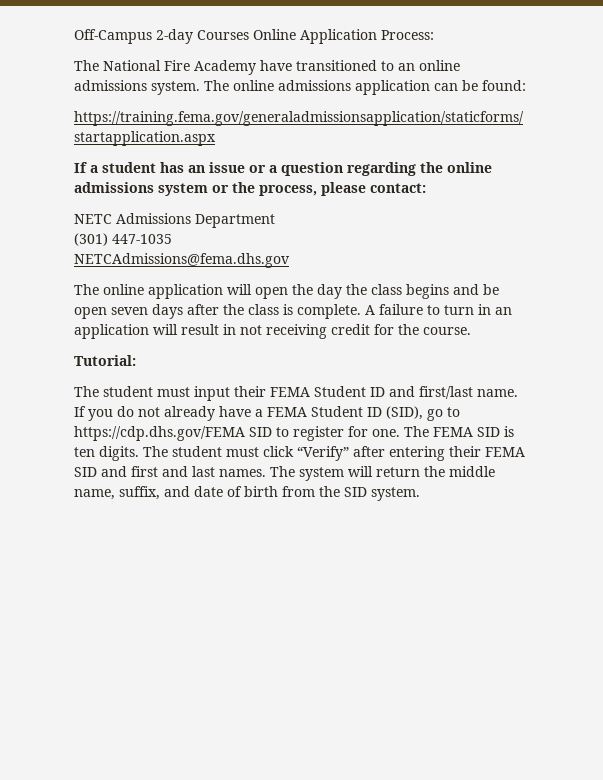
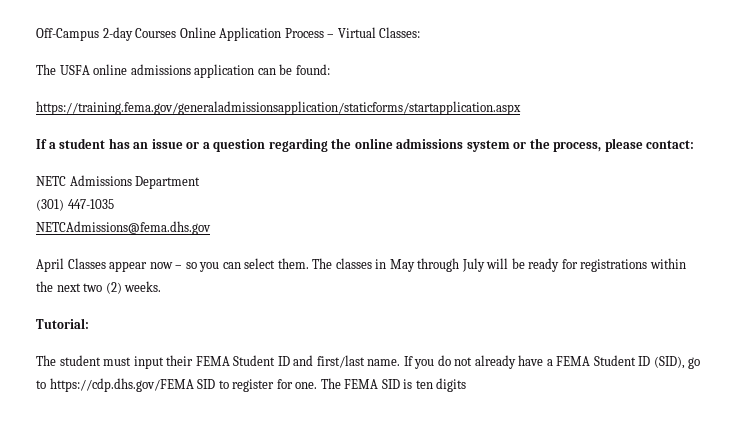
[381,30,434,40] [74,60,460,75] [74,80,229,95] Process: // The National Fire Academy have transitioned to an online admissions system. The -> [284,27,421,38] [36,64,90,75] Process – Virtual Classes: // The USFA
[74,284,499,299] [74,304,512,319] [74,324,471,339] The online application will open the day the class begins and be open seven days after the class is complete. A failure to turn in an application will result in not receiving credit for the course. -> [36,258,686,272] [36,281,162,294] April Classes appear now – so you can select them. The classes in May through July will be ready for registrations within the next two (2) weeks.
[99,446,525,461] [74,466,495,481] [74,486,420,501] digits. The student must click “Verify” after entering their FEMA SID and first and last names. The system will return the middle name, suffix, and date of birth from the SID system. -> [436,378,467,392] digits

